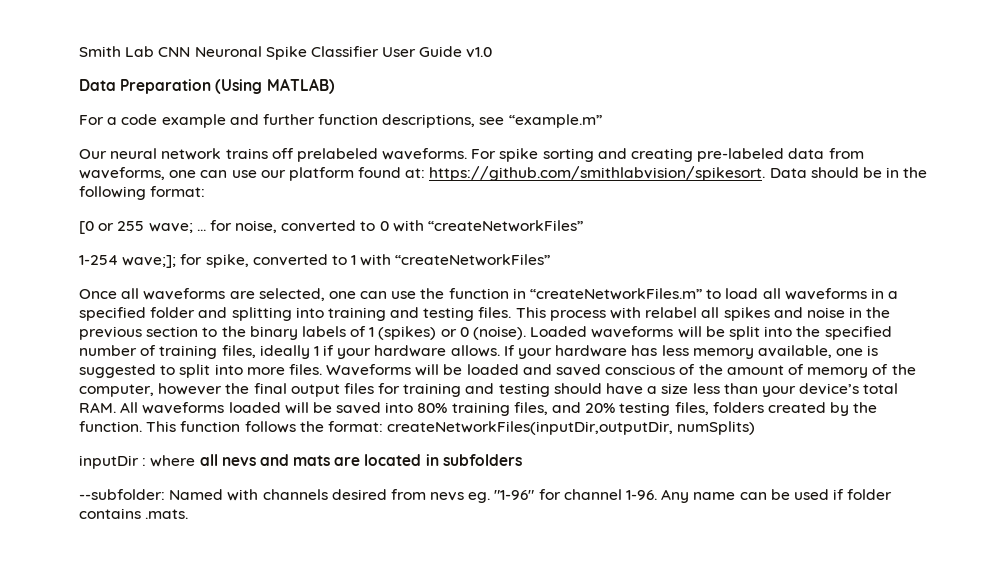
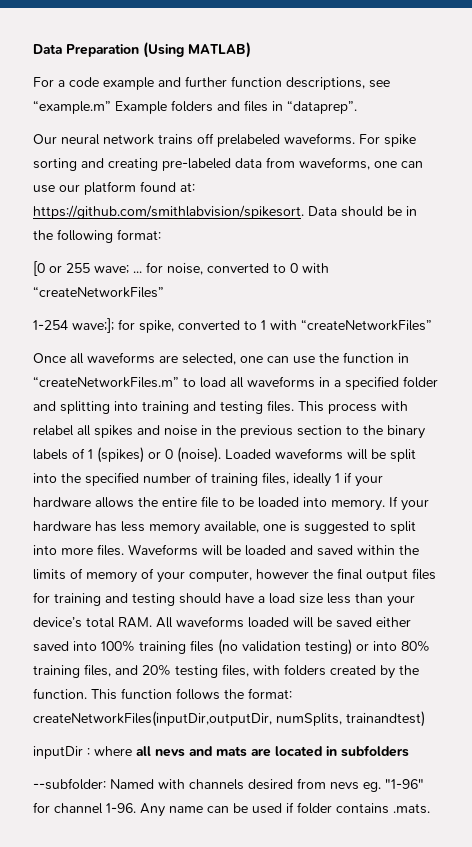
[79,46,493,60] Smith Lab CNN Neuronal Spike Classifier User Guide v1.0 // -> (33, 49) none
(602, 121) none -> [115,100,357,114] Example folders and files in “dataprep”.
[450,345,500,357] allows. -> [95,496,385,511] allows the entire file to be loaded into memory.
[605,364,784,375] conscious of the amount -> [357,545,419,555] [33,569,66,580] within the limits
[891,364,916,375] the -> [157,571,185,583] your
(658, 390) none -> [269,593,295,604] load
(382, 408) none -> [376,617,411,627] [33,639,369,655] either saved into 100% training files (no validation testing) or
(709, 408) none -> [253,665,280,675] with
[677,421,756,435] numSplits) -> [276,711,425,727] numSplits, trainandtest)

